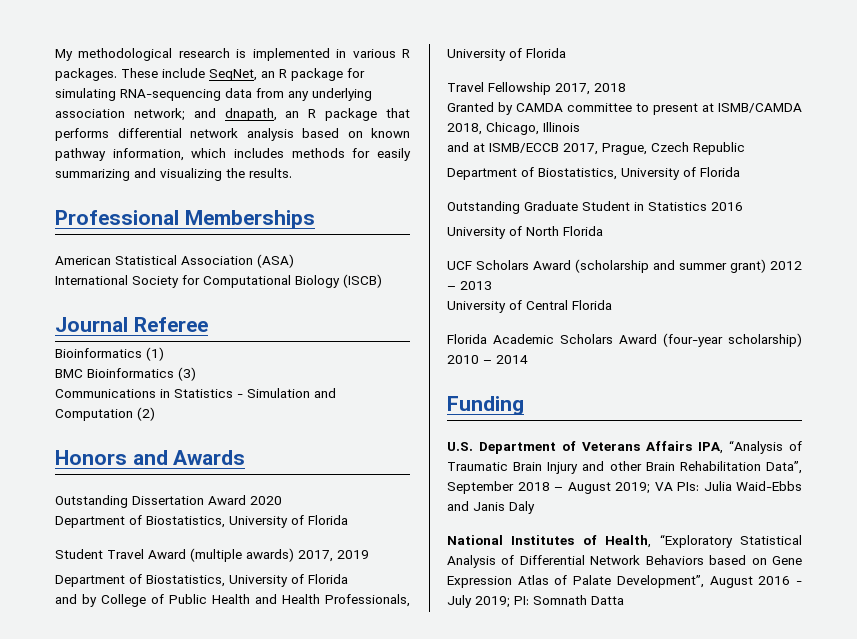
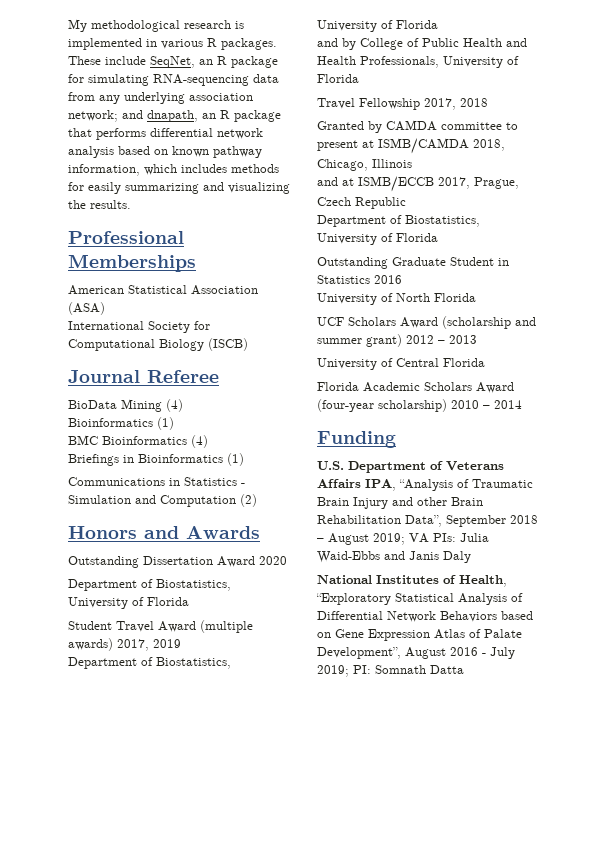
(208, 324) none -> [68,399,183,412] // BioData Mining (4)
[178,367,196,381] (3) -> [191,435,208,448] [68,453,244,466] (4) // Briefings in Bioinformatics (1)

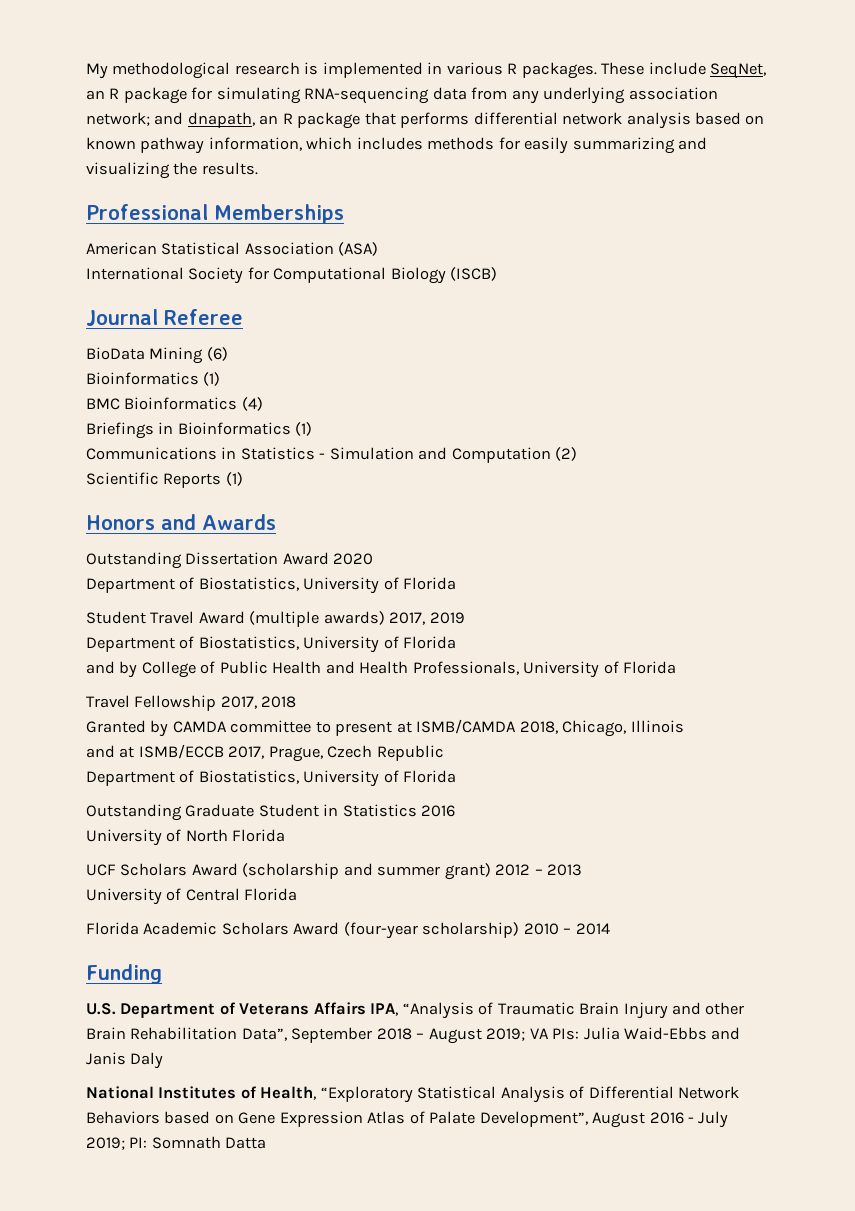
[166,399,183,412] (4) -> [206,347,228,361] (6)
(257, 500) none -> [86,472,243,488] // Scientific Reports (1)

